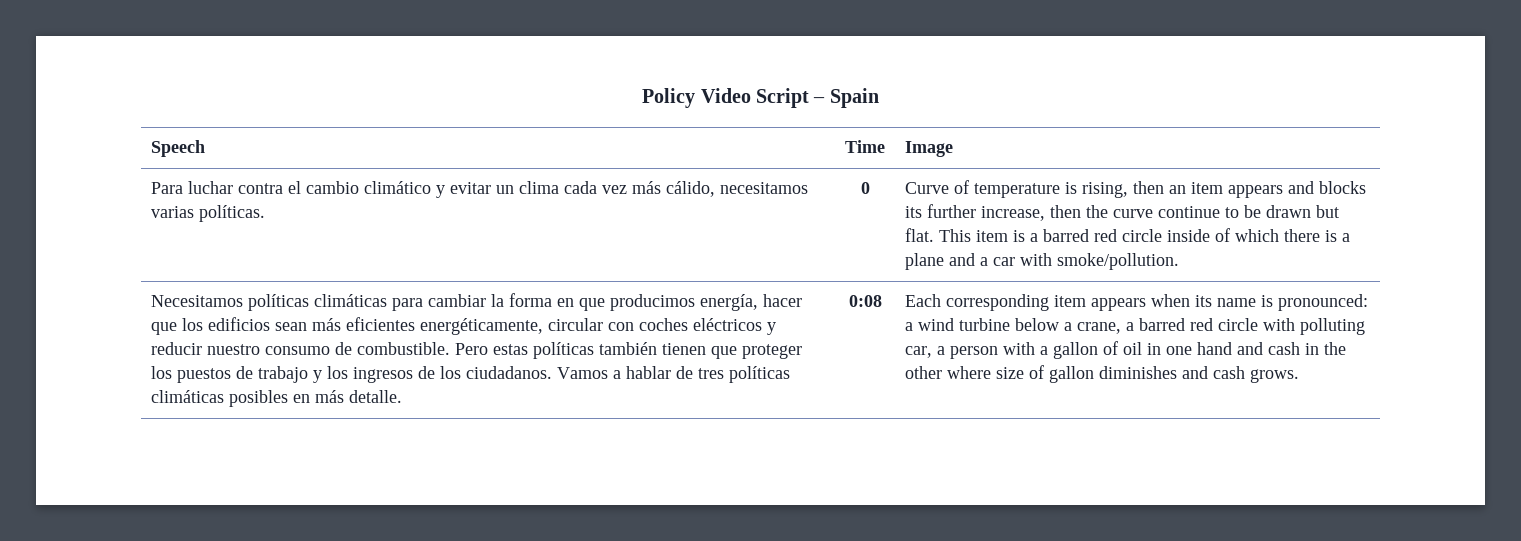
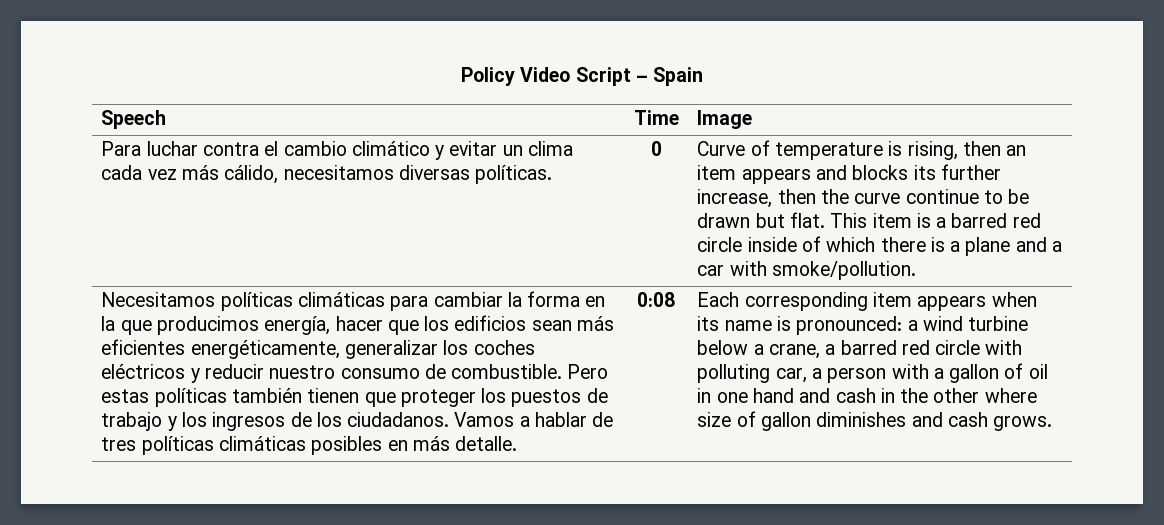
[151,206,195,218] varias -> [398,165,470,180] diversas
(575, 302) none -> [101,316,116,331] la
[548,318,635,331] circular con -> [345,340,469,359] generalizar los

